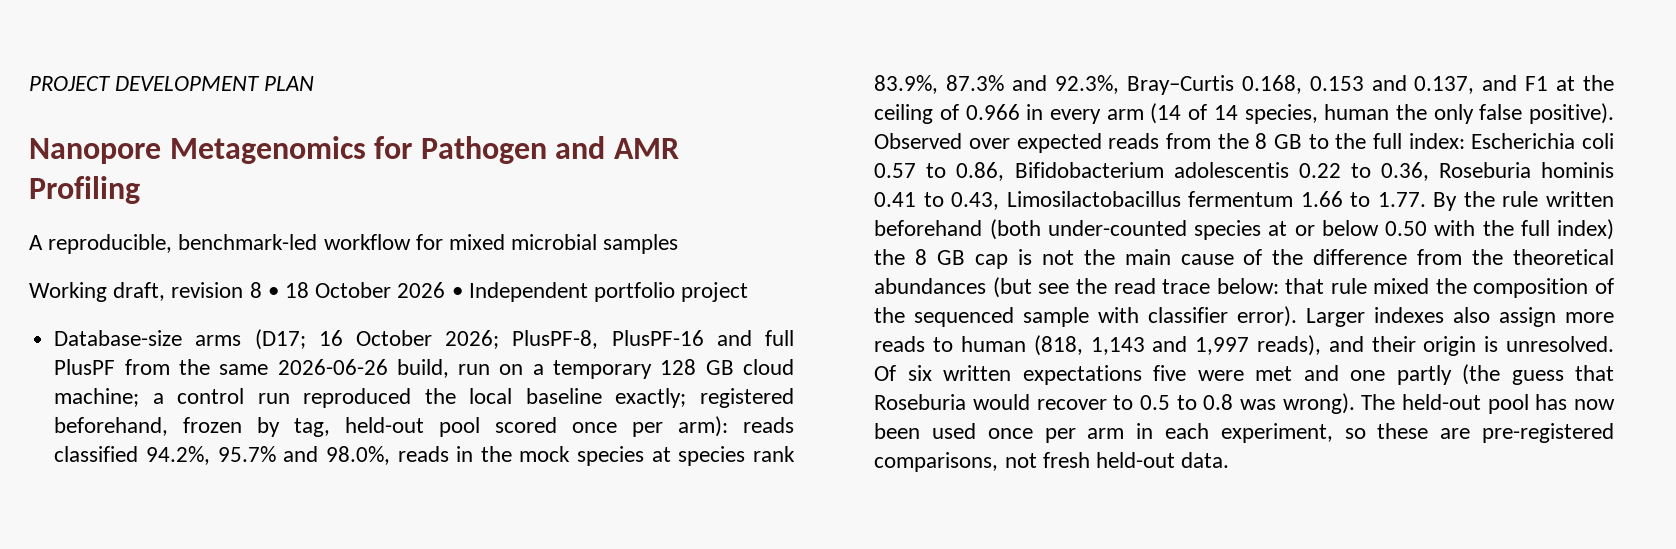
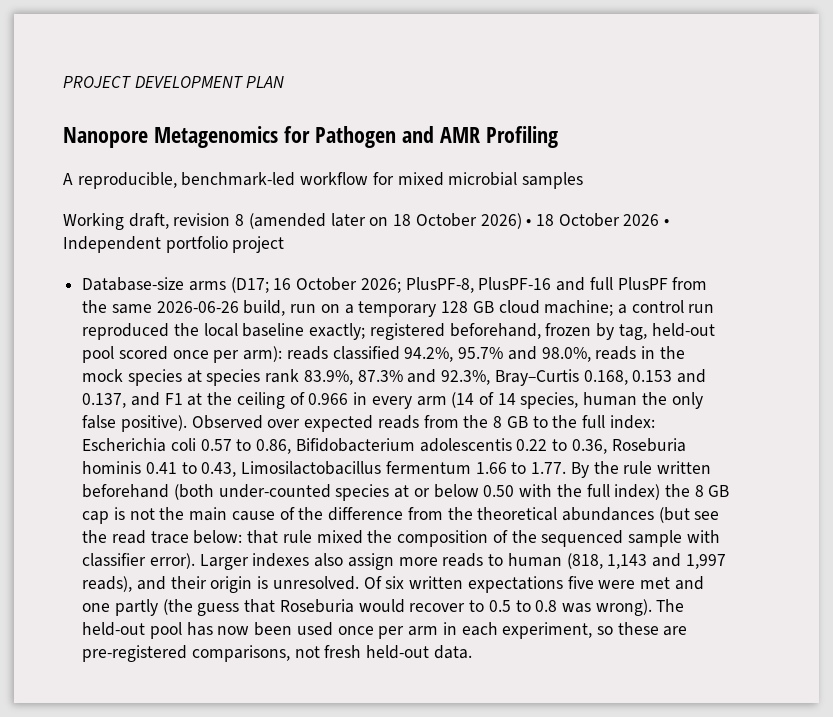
(262, 290) none -> [248,213,522,229] (amended later on 18 October 2026)

